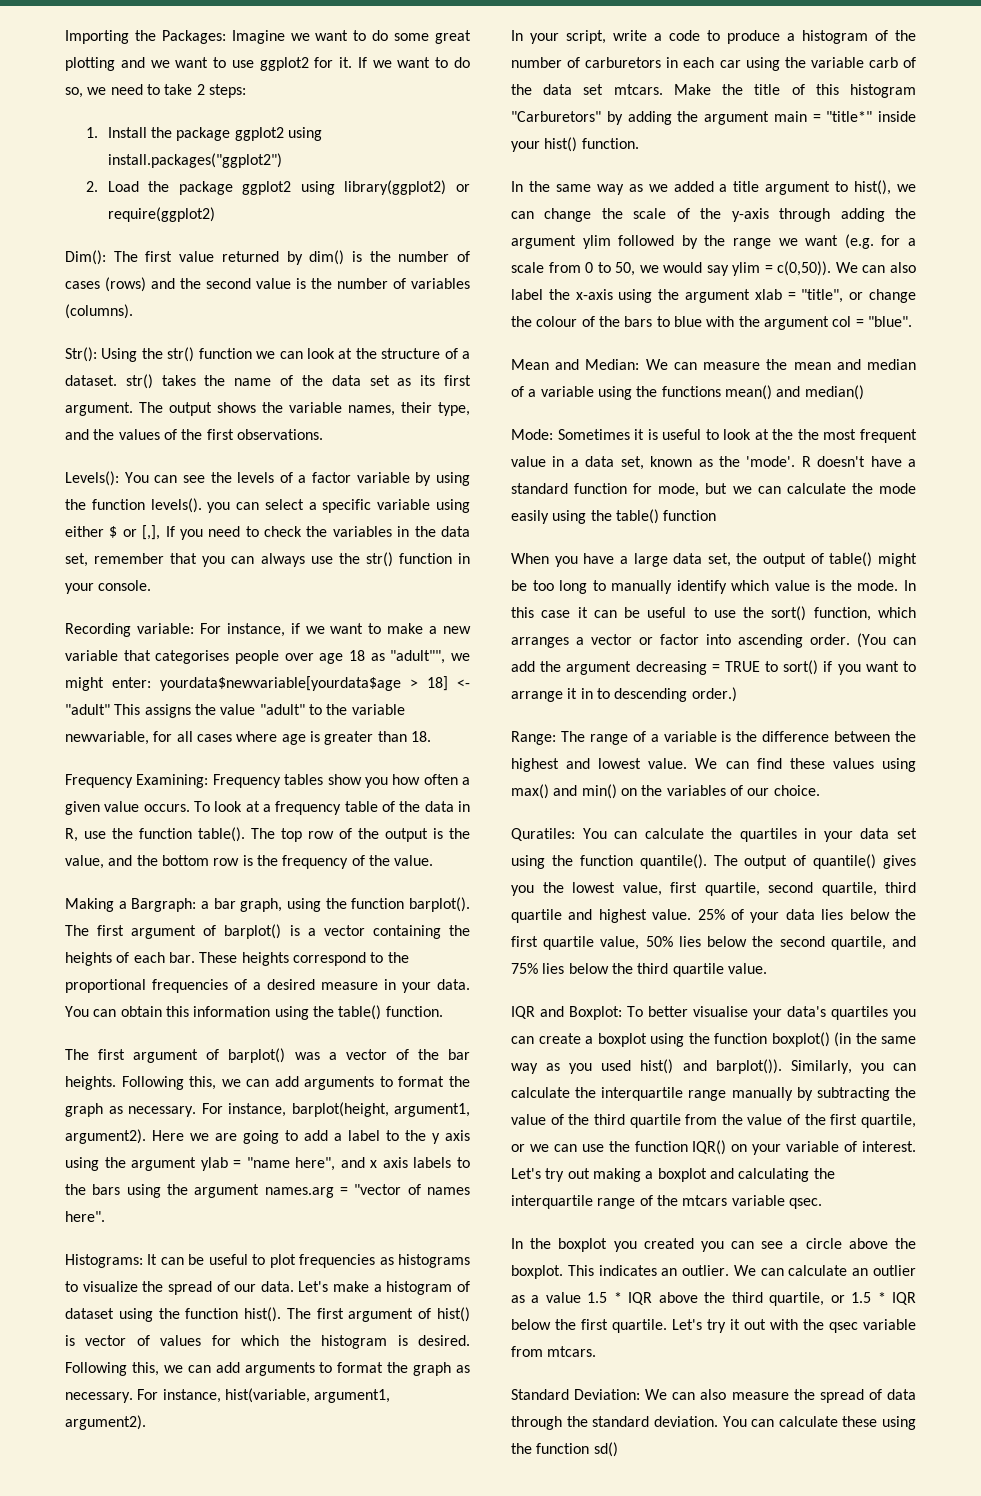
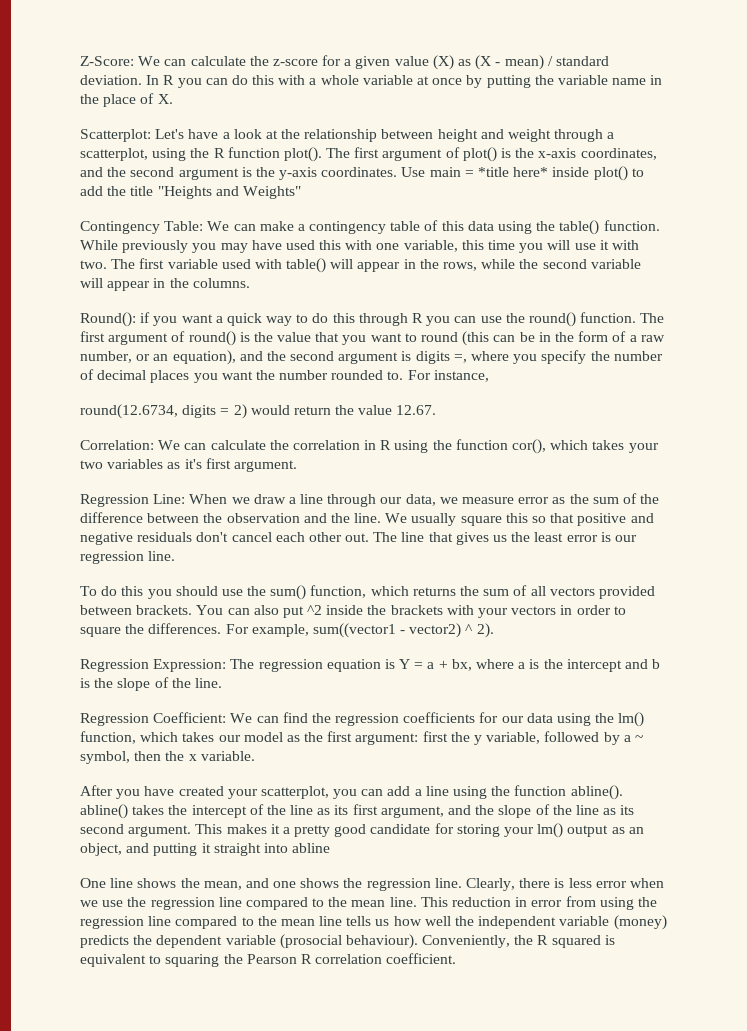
[65,30,472,44] [65,57,471,71] [65,84,246,98] [86,127,323,141] [107,153,282,168] [86,180,470,195] [107,207,215,222] [65,250,470,265] [65,277,470,292] [65,304,133,319] [65,347,471,362] [65,374,471,389] [65,402,470,416] [65,429,323,440] [65,471,470,486] [65,498,470,513] [65,525,470,540] [65,552,471,567] [65,580,152,594] [65,623,471,637] [65,650,471,664] [65,676,470,691] [65,704,405,718] [65,731,431,745] [65,774,470,788] [65,801,470,815] [65,827,470,842] [65,855,434,869] [65,897,470,912] [65,924,470,939] [65,952,409,966] [65,979,470,993] [65,1005,443,1020] [65,1048,471,1063] [65,1076,470,1090] [65,1102,470,1117] [65,1129,470,1144] [65,1157,471,1171] [65,1184,470,1198] [65,1211,105,1222] [65,1254,471,1268] [65,1281,470,1295] [65,1307,470,1322] [65,1335,471,1349] [65,1362,470,1376] [65,1388,391,1403] [65,1415,146,1430] [511,30,916,44] [511,57,916,71] [511,84,916,98] [511,111,916,125] [511,137,639,152] [511,180,916,195] [511,208,916,222] [511,234,917,249] [511,261,916,276] [511,289,917,303] [511,316,912,330] [511,359,916,370] [511,385,864,400] [511,429,918,443] [511,456,916,470] [511,483,916,497] [511,509,717,524] [511,552,917,567] [511,580,917,594] [511,606,916,621] [511,633,916,648] [511,660,916,675] [511,687,737,702] [511,731,916,745] [511,758,916,772] [511,784,820,799] [511,828,917,842] [511,854,916,869] [511,882,916,896] [511,909,916,923] [511,936,916,950] [511,963,767,977] [511,1006,916,1020] [511,1032,916,1047] [511,1059,916,1074] [511,1087,916,1101] [511,1114,916,1128] [511,1140,916,1155] [511,1168,835,1182] [511,1195,822,1209] [511,1238,916,1252] [511,1265,916,1279] [511,1292,916,1306] [511,1319,916,1333] [511,1346,597,1357] [511,1389,916,1403] [511,1416,916,1430] [511,1442,618,1457] Importing the Packages: Imagine we want to do some great plotting and we want to use ggplot2 for it. If we want to do so, we need to take 2 steps: // 1. Install the package ggplot2 using install.packages("ggplot2") // 2. Load the package ggplot2 using library(ggplot2) or require(ggplot2) // Dim(): The first value returned by dim() is the number of cases (rows) and the second value is the number of variables (columns). // Str(): Using the str() function we can look at the structure of a dataset. str() takes the name of the data set as its first argument. The output shows the variable names, their type, and the values of the first observations. // Levels(): You can see the levels of a factor variable by using the function levels(). you can select a specific variable using either $ or [,], If you need to check the variables in the data set, remember that you can always use the str() function in your console. // Recording variable: For instance, if we want to make a new variable that categorises people over age 18 as "adult"", we might enter: yourdata$newvariable[yourdata$age > 18] <- "adult" This assigns the value "adult" to the variable newvariable, for all cases where age is greater than 18. // Frequency Examining: Frequency tables show you how often a given value occurs. To look at a frequency table of the data in R, use the function table(). The top row of the output is the value, and the bottom row is the frequency of the value. // Making a Bargraph: a bar graph, using the function barplot(). The first argument of barplot() is a vector containing the heights of each bar. These heights correspond to the proportional frequencies of a desired measure in your data. You can obtain this information using the table() function. // The first argument of barplot() was a vector of the bar heights. Following this, we can add arguments to format the graph as necessary. For instance, barplot(height, argument1, argument2). Here we are going to add a label to the y axis using the argument ylab = "name here", and x axis labels to the bars using the argument names.arg = "vector of names here". // Histograms: It can be useful to plot frequencies as histograms to visualize the spread of our data. Let's make a histogram of dataset using the function hist(). The first argument of hist() is vector of values for which the histogram is desired. Following this, we can add arguments to format the graph as necessary. For instance, hist(variable, argument1, argument2). // In your script, write a code to produce a histogram of the number of carburetors in each car using the variable carb of the data set mtcars. Make the title of this histogram "Carburetors" by adding the argument main = "title*" inside your hist() function. // In the same way as we added a title argument to hist(), we can change the scale of the y-axis through adding the argument ylim followed by the range we want (e.g. for a scale from 0 to 50, we would say ylim = c(0,50)). We can also label the x-axis using the argument xlab = "title", or change the colour of the bars to blue with the argument col = "blue". // Mean and Median: We can measure the mean and median of a variable using the functions mean() and median() // Mode: Sometimes it is useful to look at the the most frequent value in a data set, known as the 'mode'. R doesn't have a standard function for mode, but we can calculate the mode easily using the table() function // When you have a large data set, the output of table() might be too long to manually identify which value is the mode. In this case it can be useful to use the sort() function, which arranges a vector or factor into ascending order. (You can add the argument decreasing = TRUE to sort() if you want to arrange it in to descending order.) // Range: The range of a variable is the difference between the highest and lowest value. We can find these values using max() and min() on the variables of our choice. // Quratiles: You can calculate the quartiles in your data set using the function quantile(). The output of quantile() gives you the lowest value, first quartile, second quartile, third quartile and highest value. 25% of your data lies below the first quartile value, 50% lies below the second quartile, and 75% lies below the third quartile value. // IQR and Boxplot: To better visualise your data's quartiles you can create a boxplot using the function boxplot() (in the same way as you used hist() and barplot()). Similarly, you can calculate the interquartile range manually by subtracting the value of the third quartile from the value of the first quartile, or we can use the function IQR() on your variable of interest. Let's try out making a boxplot and calculating the interquartile range of the mtcars variable qsec. // In the boxplot you created you can see a circle above the boxplot. This indicates an outlier. We can calculate an outlier as a value 1.5 * IQR above the third quartile, or 1.5 * IQR below the first quartile. Let's try it out with the qsec variable from mtcars. // Standard Deviation: We can also measure the spread of data through the standard deviation. You can calculate these using the function sd() -> [80,55,609,70] [80,75,663,88] [80,93,173,107] [80,129,615,142] [80,147,657,162] [80,166,644,181] [80,186,301,199] [80,220,660,235] [80,240,639,253] [80,258,641,273] [80,278,250,291] [80,312,665,327] [80,331,665,346] [80,350,663,365] [80,369,489,383] [80,404,437,419] [80,439,659,454] [80,458,297,472] [80,493,660,507] [80,512,654,526] [80,532,637,545] [80,551,176,564] [80,585,655,600] [80,605,626,618] [80,623,494,638] [80,659,661,672] [80,677,222,691] [80,712,645,727] [80,731,643,745] [80,751,255,764] [80,785,623,800] [80,804,635,819] [80,823,644,838] [80,843,331,856] [80,878,664,891] [80,896,657,910] [80,915,667,930] [80,934,615,949] [80,953,457,967] Z-Score: We can calculate the z-score for a given value (X) as (X - mean) / standard deviation. In R you can do this with a whole variable at once by putting the variable name in the place of X. // Scatterplot: Let's have a look at the relationship between height and weight through a scatterplot, using the R function plot(). The first argument of plot() is the x-axis coordinates, and the second argument is the y-axis coordinates. Use main = *title here* inside plot() to add the title "Heights and Weights" // Contingency Table: We can make a contingency table of this data using the table() function. While previously you may have used this with one variable, this time you will use it with two. The first variable used with table() will appear in the rows, while the second variable will appear in the columns. // Round(): if you want a quick way to do this through R you can use the round() function. The first argument of round() is the value that you want to round (this can be in the form of a raw number, or an equation), and the second argument is digits =, where you specify the number of decimal places you want the number rounded to. For instance, // round(12.6734, digits = 2) would return the value 12.67. // Correlation: We can calculate the correlation in R using the function cor(), which takes your two variables as it's first argument. // Regression Line: When we draw a line through our data, we measure error as the sum of the difference between the observation and the line. We usually square this so that positive and negative residuals don't cancel each other out. The line that gives us the least error is our regression line. // To do this you should use the sum() function, which returns the sum of all vectors provided between brackets. You can also put ^2 inside the brackets with your vectors in order to square the differences. For example, sum((vector1 - vector2) ^ 2). // Regression Expression: The regression equation is Y = a + bx, where a is the intercept and b is the slope of the line. // Regression Coefficient: We can find the regression coefficients for our data using the lm() function, which takes our model as the first argument: first the y variable, followed by a ~ symbol, then the x variable. // After you have created your scatterplot, you can add a line using the function abline(). abline() takes the intercept of the line as its first argument, and the slope of the line as its second argument. This makes it a pretty good candidate for storing your lm() output as an object, and putting it straight into abline // One line shows the mean, and one shows the regression line. Clearly, there is less error when we use the regression line compared to the mean line. This reduction in error from using the regression line compared to the mean line tells us how well the independent variable (money) predicts the dependent variable (prosocial behaviour). Conveniently, the R squared is equivalent to squaring the Pearson R correlation coefficient.

